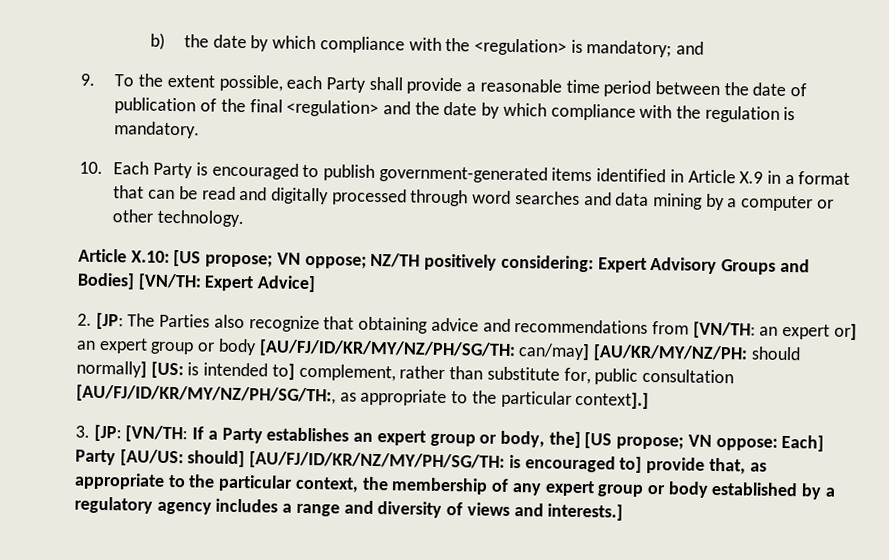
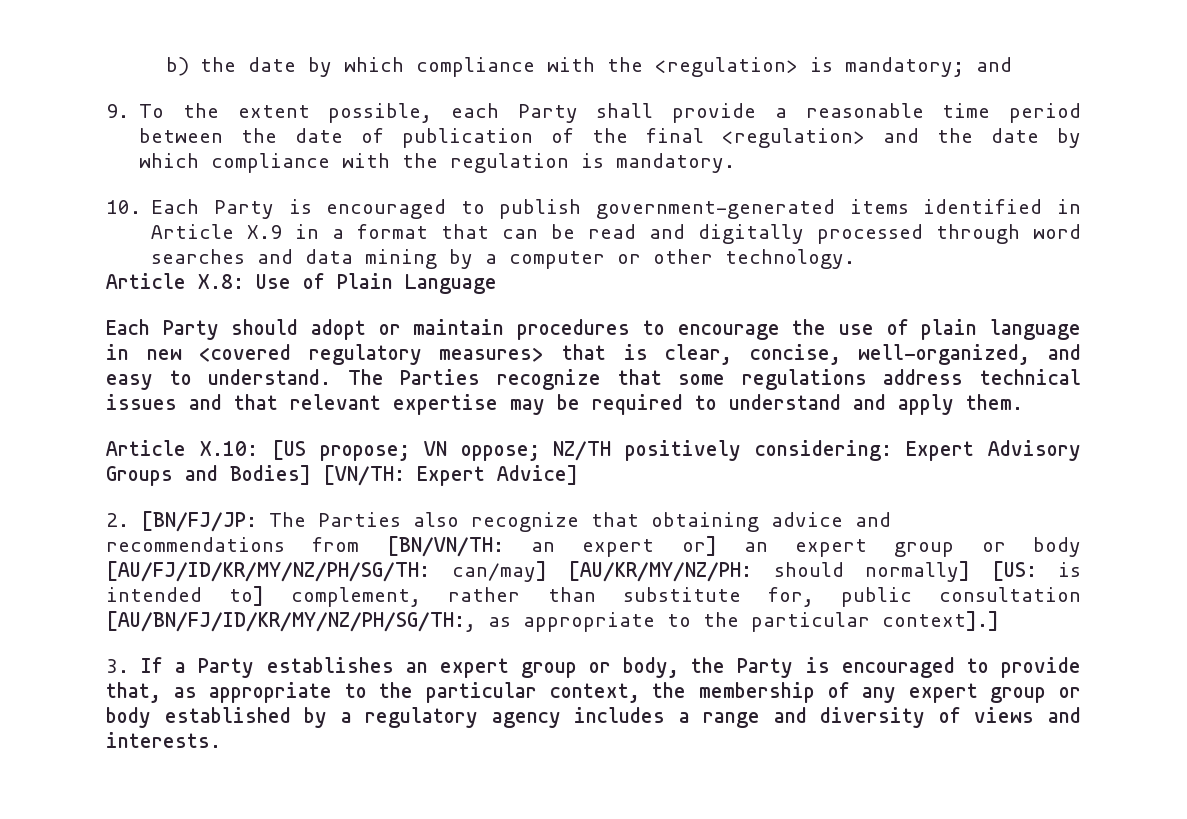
(245, 218) none -> [106,273,497,294] [106,319,1082,340] [106,344,1081,365] [106,369,1081,390] [106,394,1023,415] // Article X.8: Use of Plain Language // Each Party should adopt or maintain procedures to encourage the use of plain language in new <covered regulatory measures> that is clear, concise, well-organized, and easy to understand. The Parties recognize that some regulations address technical issues and that relevant expertise may be required to understand and apply them.
[95,312,124,330] [JP: -> [141,511,257,532] [BN/FJ/JP:
[692,321,756,339] [VN/TH: -> [386,536,504,557] [BN/VN/TH:
[76,384,336,405] [AU/FJ/ID/KR/MY/NZ/PH/SG/TH:, -> [106,611,476,632] [AU/BN/FJ/ID/KR/MY/NZ/PH/SG/TH:,
[93,424,189,443] [JP: [VN/TH: -> (129, 666) none
[548,431,825,452] [75,449,643,473] the] [US propose; VN oppose: Each] Party [AU/US: should] [AU/FJ/ID/KR/NZ/MY/PH/SG/TH: is encouraged to] -> [691,657,989,678] the Party is encouraged to
[547,503,624,521] interests.] -> [106,732,221,748] interests.

